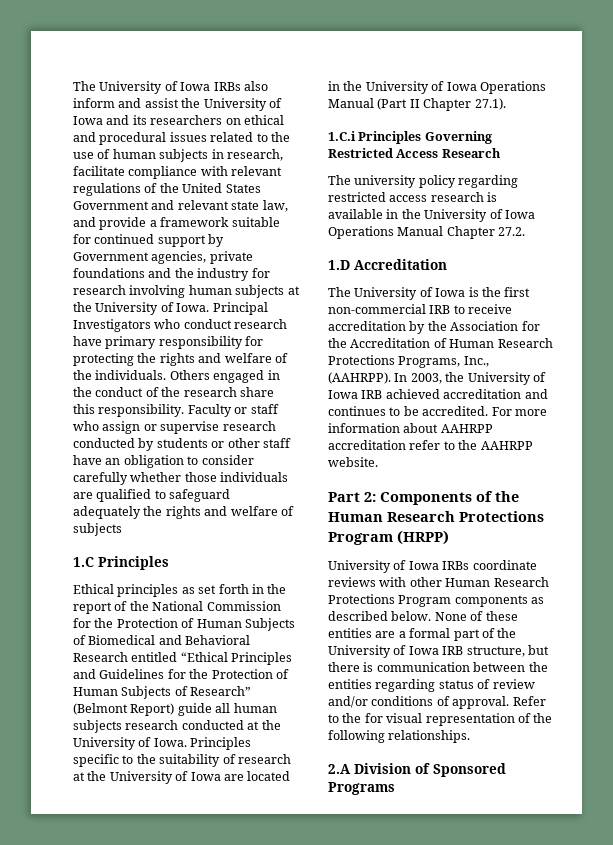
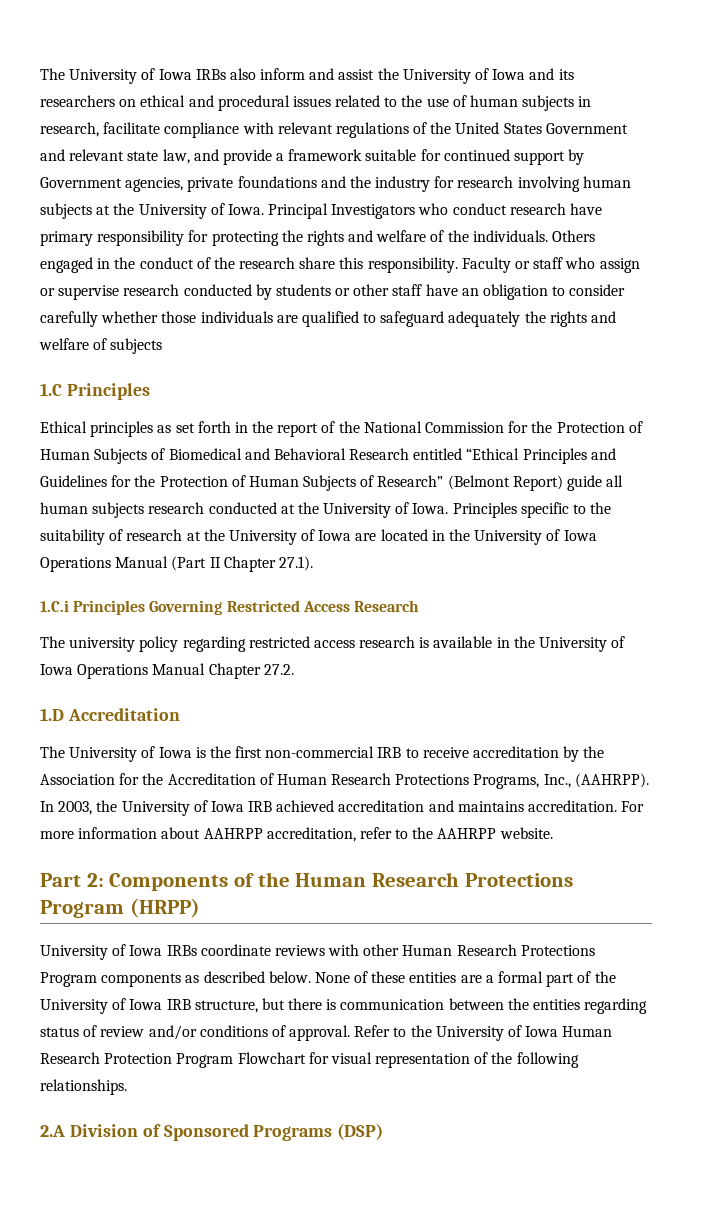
[328,406,489,416] continues to be accredited. -> [457,800,618,812] maintains accreditation.
[328,440,406,450] accreditation -> [266,827,356,842] accreditation,
(362, 718) none -> [435,1025,613,1041] [40,1052,306,1068] University of Iowa Human Research Protection Program Flowchart
(395, 788) none -> [337,1123,384,1140] (DSP)

